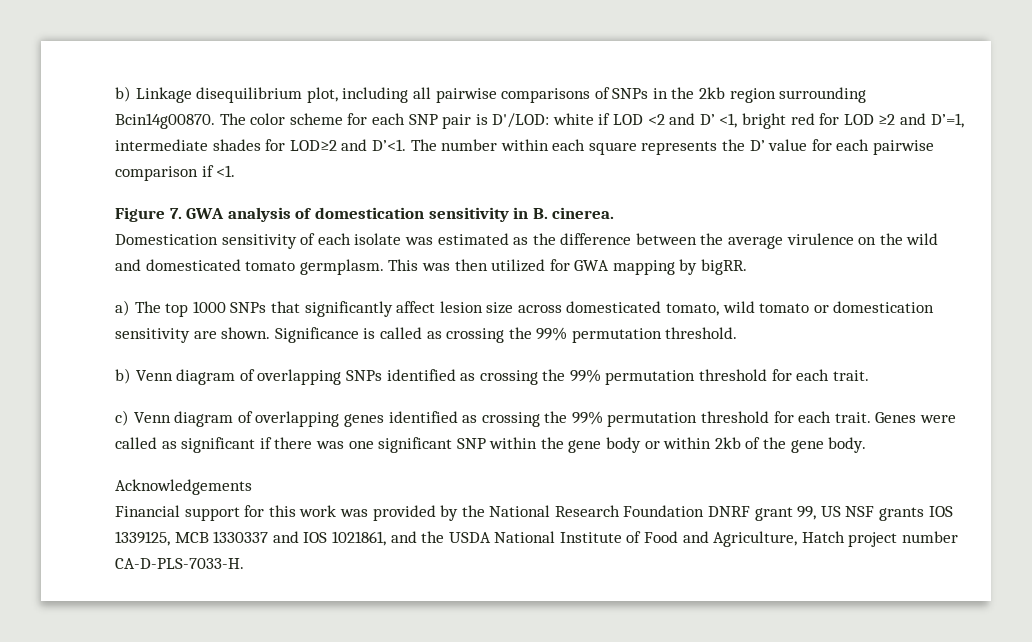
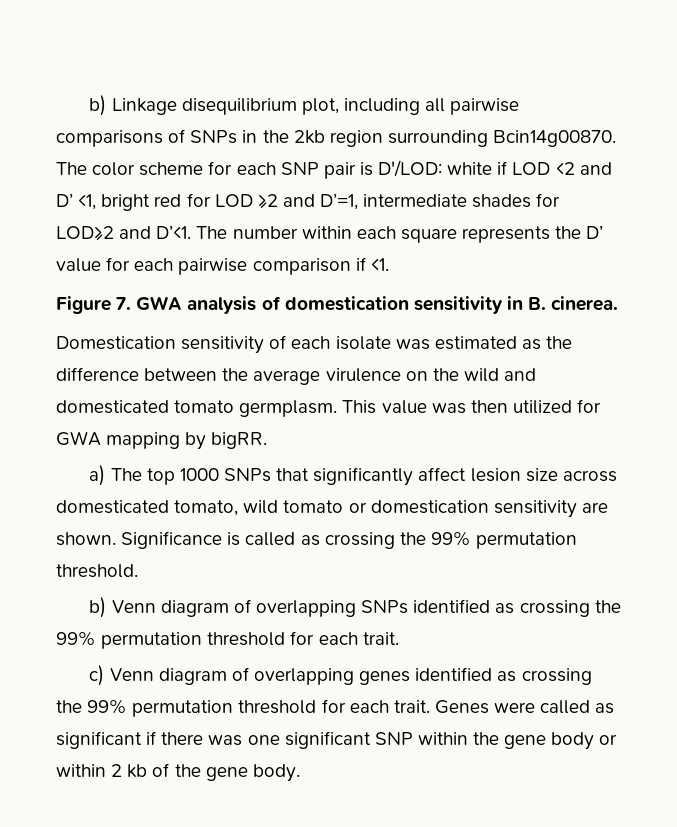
(419, 265) none -> [381,400,427,414] value
[714,437,741,449] 2kb -> [111,764,148,778] 2 kb
[115,479,252,495] [115,505,953,521] [115,531,959,547] [115,558,244,569] // Acknowledgements // Financial support for this work was provided by the National Research Foundation DNRF grant 99, US NSF grants IOS 1339125, MCB 1330337 and IOS 1021861, and the USDA National Institute of Food and Agriculture, Hatch project number CA-D-PLS-7033-H. -> (300, 773) none

